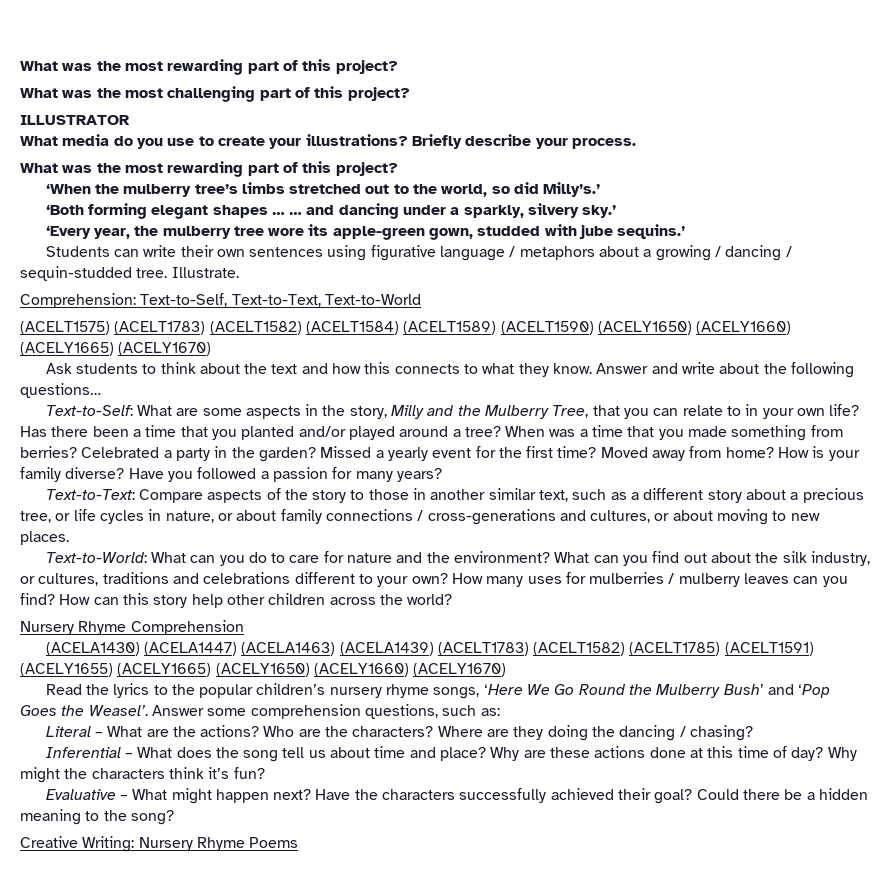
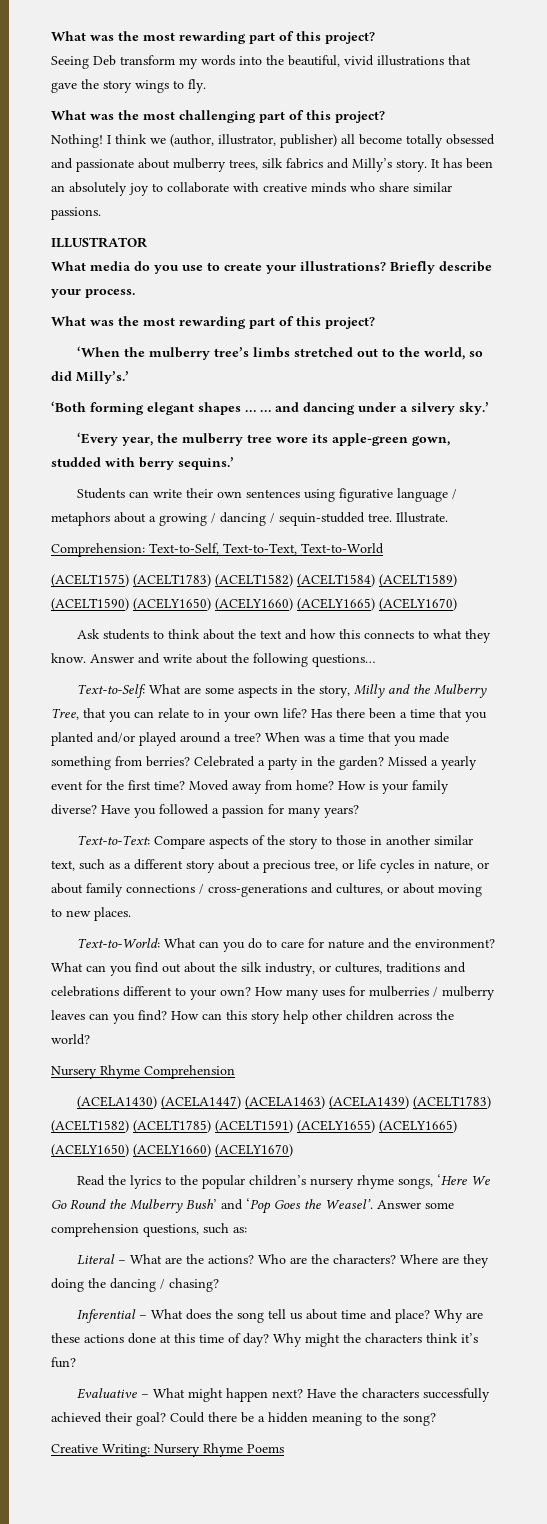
[20,59,398,75] What was the most rewarding part of this project? -> [51,31,375,44] [51,55,471,69] [51,79,206,93] What was the most rewarding part of this project? // Seeing Deb transform my words into the beautiful, vivid illustrations that gave the story wings to fly.
(410, 94) none -> [51,134,495,148] [51,158,493,172] [51,182,452,196] [51,207,101,220] // Nothing! I think we (author, illustrator, publisher) all become totally obsessed and passionate about mulberry trees, silk fabrics and Milly’s story. It has been an absolutely joy to collaborate with creative minds who share similar passions.
[463,205,524,218] sparkly, -> (408, 409) none
[579,225,614,239] jube -> [139,457,174,470] berry

